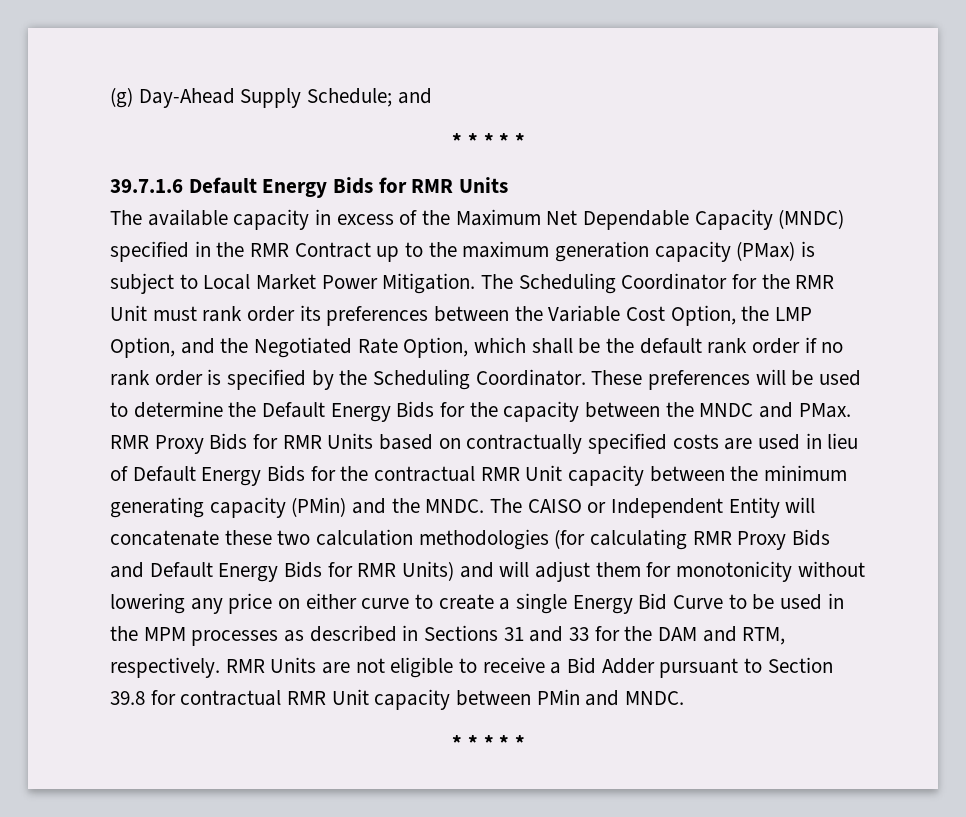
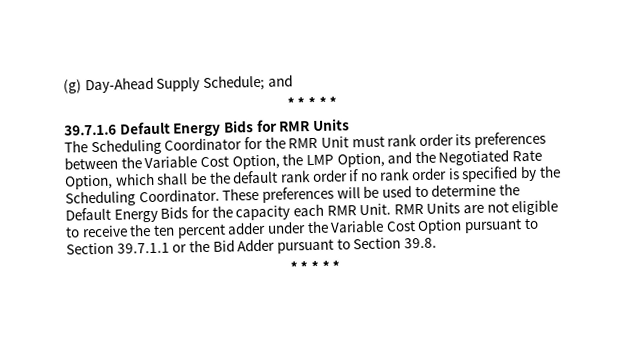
[147,209,845,230] [110,241,816,262] [110,273,514,294] available capacity in excess of the Maximum Net Dependable Capacity (MNDC) specified in the RMR Contract up to the maximum generation capacity (PMax) is subject to Local Market Power Mitigation. The -> (88, 146) none
[585,402,851,418] [110,433,859,454] [110,465,848,486] [110,497,816,518] [110,529,831,550] [110,561,865,582] [110,593,844,614] [110,625,786,646] [110,657,220,678] between the MNDC and PMax. RMR Proxy Bids for RMR Units based on contractually specified costs are used in lieu of Default Energy Bids for the contractual RMR Unit capacity between the minimum generating capacity (PMin) and the MNDC. The CAISO or Independent Entity will concatenate these two calculation methodologies (for calculating RMR Proxy Bids and Default Energy Bids for RMR Units) and will adjust them for monotonicity without lowering any price on either curve to create a single Energy Bid Curve to be used in the MPM processes as described in Sections 31 and 33 for the DAM and RTM, respectively. -> [292,203,392,217] each RMR Unit.
[550,662,562,674] a -> [129,217,539,239] [66,239,210,255] the ten percent adder under the Variable Cost Option pursuant to Section 39.7.1.1 or the
[110,689,685,710] 39.8 for contractual RMR Unit capacity between PMin and MNDC. -> [403,237,437,249] 39.8.

